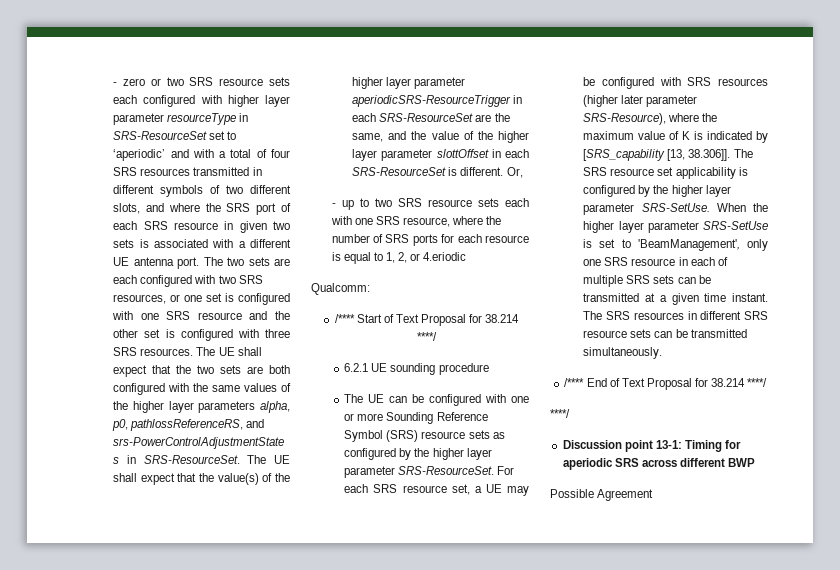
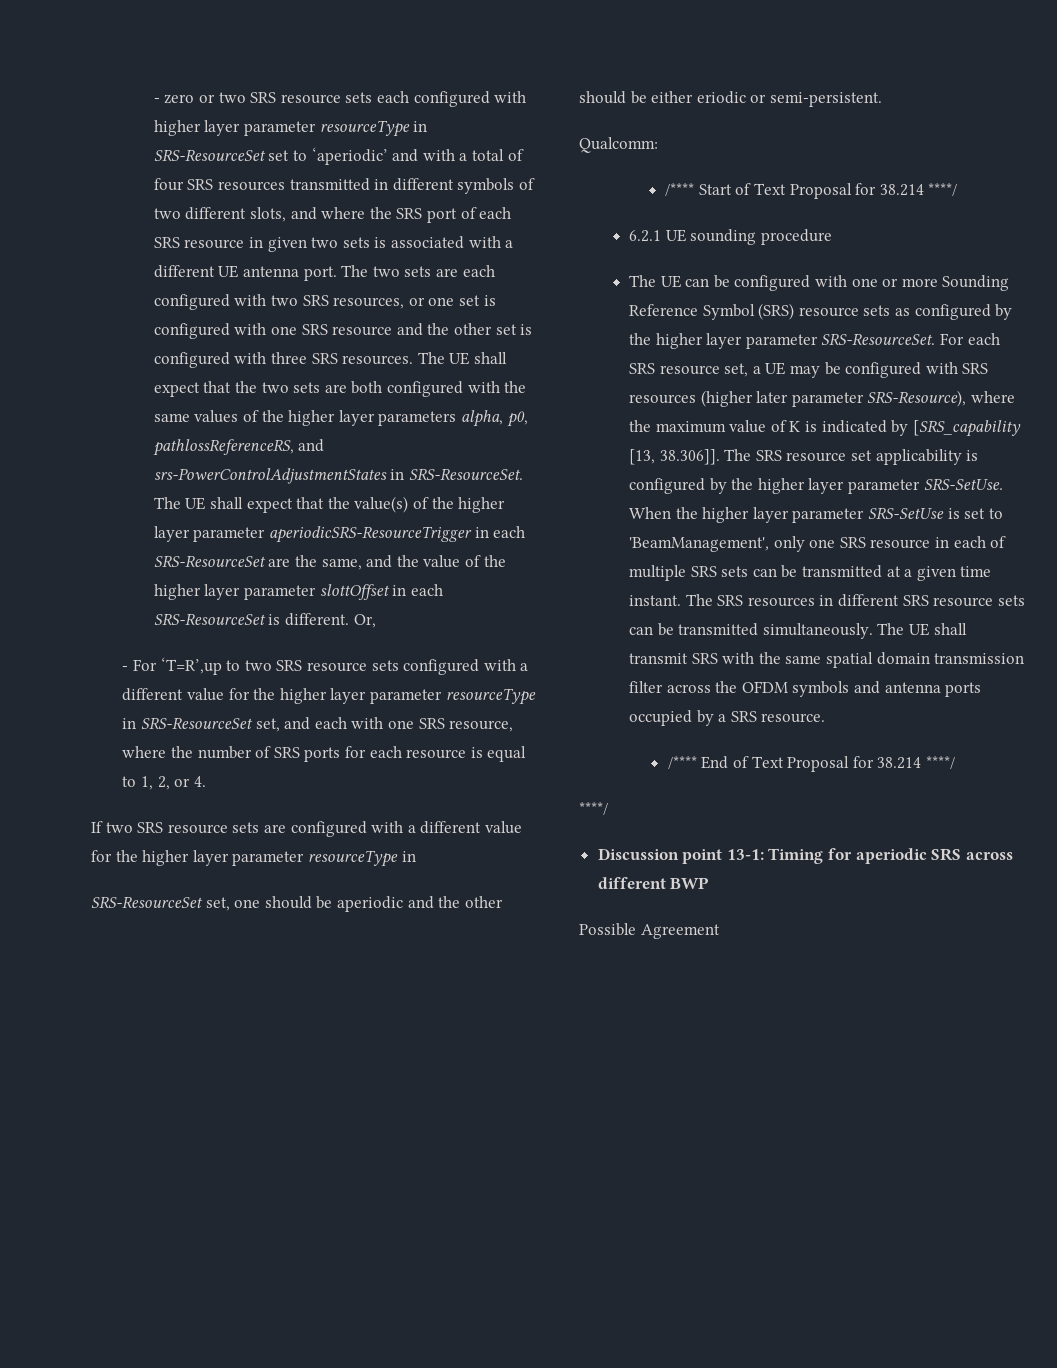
[341,200,354,210] up -> [133,657,222,675] For ‘T=R’,up
(499, 202) none -> [403,659,529,675] [122,688,536,705] [122,717,311,732] configured with a different value for the higher layer parameter resourceType in SRS-ResourceSet set, and
[423,252,467,261] 4.eriodic -> [193,776,206,787] [91,821,522,837] [91,850,416,867] [91,896,503,912] [579,91,882,107] 4. // If two SRS resource sets are configured with a different value for the higher layer parameter resourceType in // SRS-ResourceSet set, one should be aperiodic and the other should be either eriodic or semi-persistent.
(663, 353) none -> [877,623,967,636] [629,652,1025,668] [629,681,982,697] [629,710,826,726] The UE shall transmit SRS with the same spatial domain transmission filter across the OFDM symbols and antenna ports occupied by a SRS resource.

